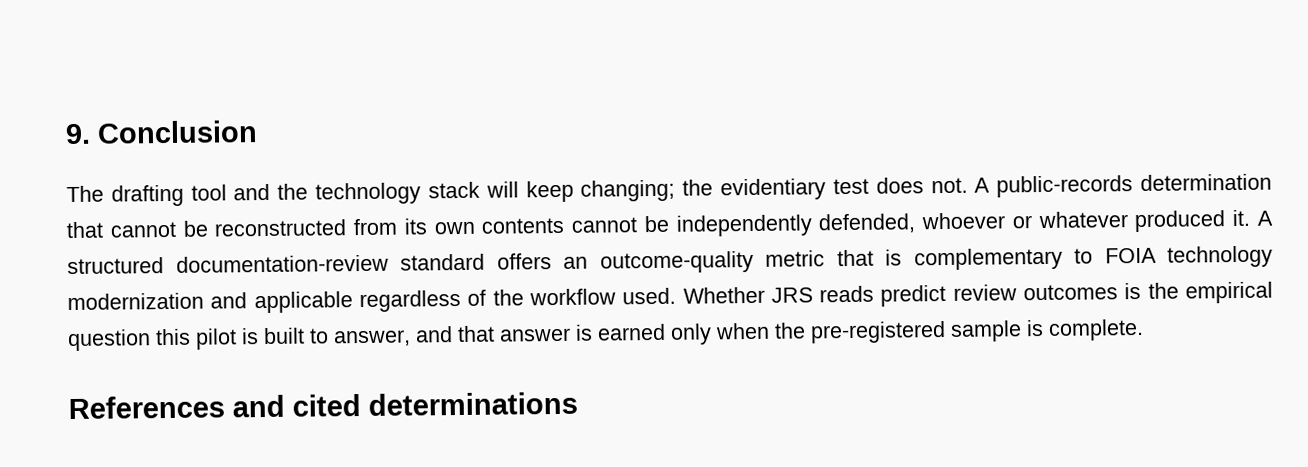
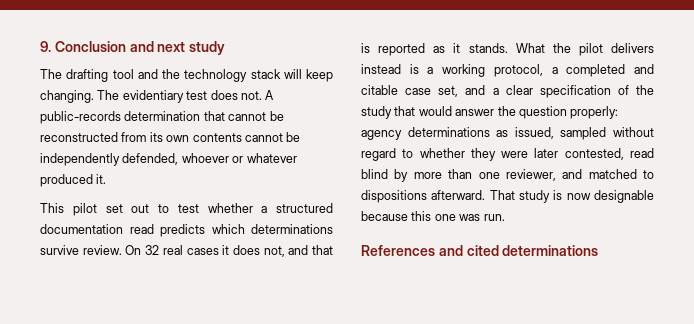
(258, 132) none -> [129,41,226,55] and next study
[580,179,714,202] changing; the -> [40,90,120,103] changing. The
[1256,210,1273,226] [67,245,1273,275] [67,281,1273,314] [67,318,1144,352] A structured documentation-review standard offers an outcome-quality metric that is complementary to FOIA technology modernization and applicable regardless of the workflow used. Whether JRS reads predict review outcomes is the empirical question this pilot is built to answer, and that answer is earned only when the pre-registered sample is complete. -> [40,203,333,216] [40,224,333,237] [40,245,333,257] [361,43,654,56] [361,64,654,77] [361,85,654,98] [361,106,619,119] [361,127,654,140] [361,148,654,161] [361,169,654,182] [361,190,654,203] [361,211,505,221] // This pilot set out to test whether a structured documentation read predicts which determinations survive review. On 32 real cases it does not, and that is reported as it stands. What the pilot delivers instead is a working protocol, a completed and citable case set, and a clear specification of the study that would answer the question properly: agency determinations as issued, sampled without regard to whether they were later contested, read blind by more than one reviewer, and matched to dispositions afterward. That study is now designable because this one was run.

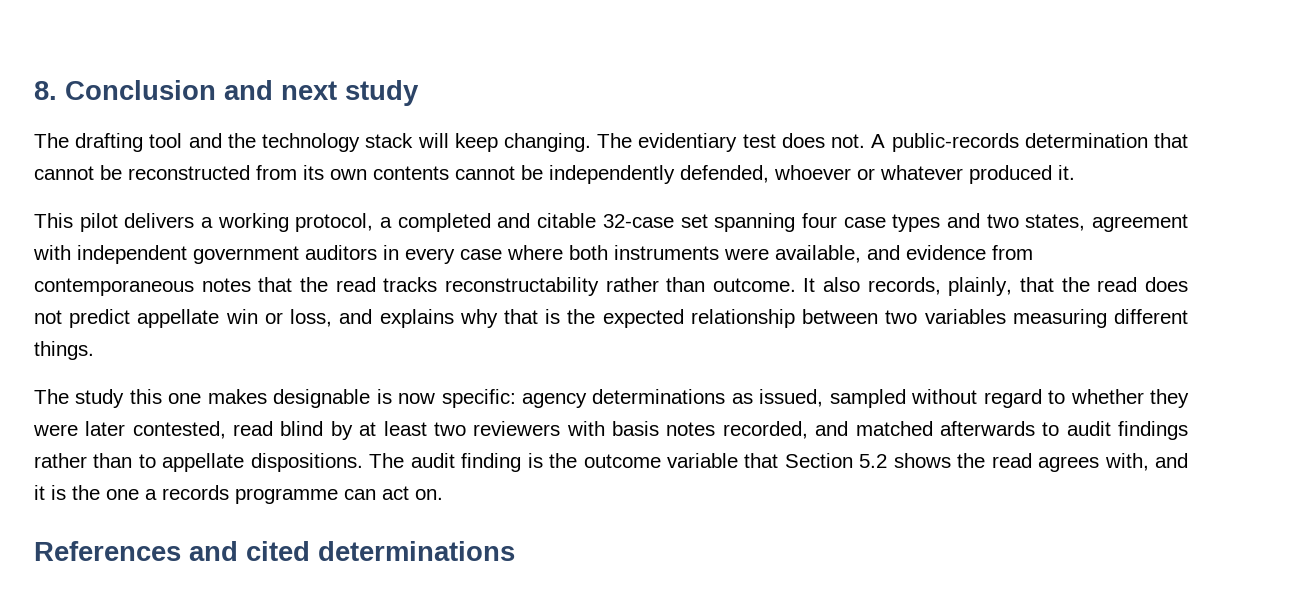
[40,41,51,52] 9. -> [34,81,57,100] 8.
[105,203,333,213] [40,224,333,237] [40,245,333,257] [361,43,654,56] [361,64,419,74] set out to test whether a structured documentation read predicts which determinations survive review. On 32 real cases it does not, and that is reported as it stands. What the pilot delivers instead is -> [124,213,195,228] delivers
[405,85,654,98] [361,106,619,119] case set, and a clear specification of the study that would answer the question properly: -> [602,213,1189,232] [33,245,1033,264] [34,277,1188,296] [34,309,1188,328] [34,341,94,360] [34,389,516,408] 32-case set spanning four case types and two states, agreement with independent government auditors in every case where both instruments were available, and evidence from contemporaneous notes that the read tracks reconstructability rather than outcome. It also records, plainly, that the read does not predict appellate win or loss, and explains why that is the expected relationship between two variables measuring different things. // The study this one makes designable is now specific:
[413,169,654,181] [361,190,654,203] [361,211,505,221] more than one reviewer, and matched to dispositions afterward. That study is now designable because this one was run. -> [359,421,1188,440] [34,453,1189,472] [34,485,443,504] at least two reviewers with basis notes recorded, and matched afterwards to audit findings rather than to appellate dispositions. The audit finding is the outcome variable that Section 5.2 shows the read agrees with, and it is the one a records programme can act on.

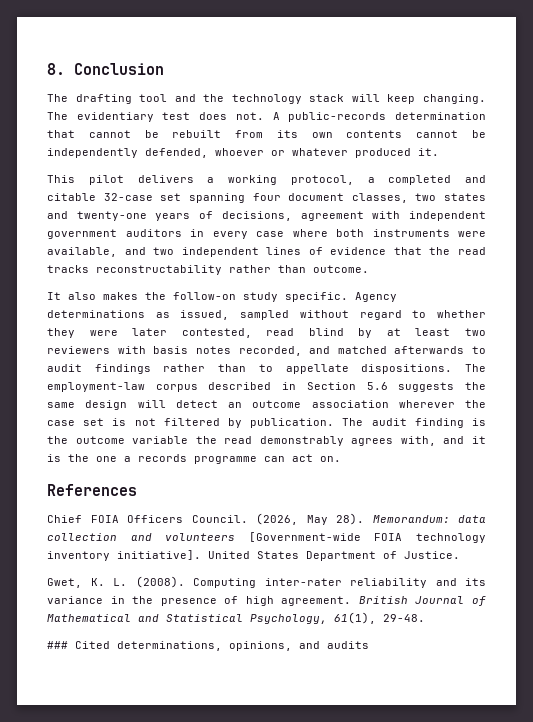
[224,80,419,106] and next study -> (164, 69) none
[128,165,250,180] reconstructed -> [172,130,222,138] rebuilt
[843,213,1086,232] case types and two states, -> [288,193,486,203] [47,211,292,221] document classes, two states and twenty-one years of decisions,
[906,245,1033,260] [34,278,251,296] evidence from contemporaneous notes -> [153,247,387,257] two independent lines of evidence
(796, 285) none -> (369, 269) //
[867,277,1188,296] [34,309,1188,328] [34,341,94,360] [34,389,588,408] records, plainly, that the read does not predict appellate win or loss, and explains why that is the expected relationship between two variables measuring different things. // The study this one makes designable is now specific: agency -> [103,292,397,302] makes the follow-on study specific. Agency
(405, 460) none -> [47,382,487,392] [47,400,486,410] [47,418,364,428] employment-law corpus described in Section 5.6 suggests the same design will detect an outcome association wherever the case set is not filtered by publication. The
[744,453,1032,468] that Section 5.2 shows the read -> [195,436,344,446] the read demonstrably
[189,541,515,561] and cited determinations -> [47,513,486,525] [47,532,486,543] [47,550,460,561] [47,576,486,588] [47,596,486,606] [47,612,425,624] [47,641,369,651] // Chief FOIA Officers Council. (2026, May 28). Memorandum: data collection and volunteers [Government-wide FOIA technology inventory initiative]. United States Department of Justice. // Gwet, K. L. (2008). Computing inter-rater reliability and its variance in the presence of high agreement. British Journal of Mathematical and Statistical Psychology, 61(1), 29-48. // ### Cited determinations, opinions, and audits

